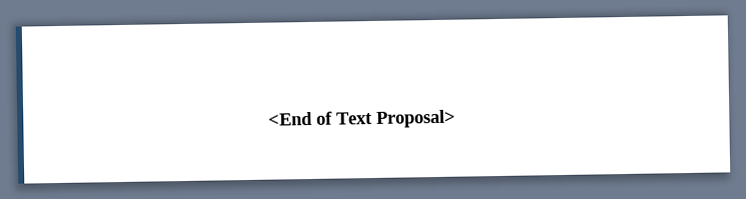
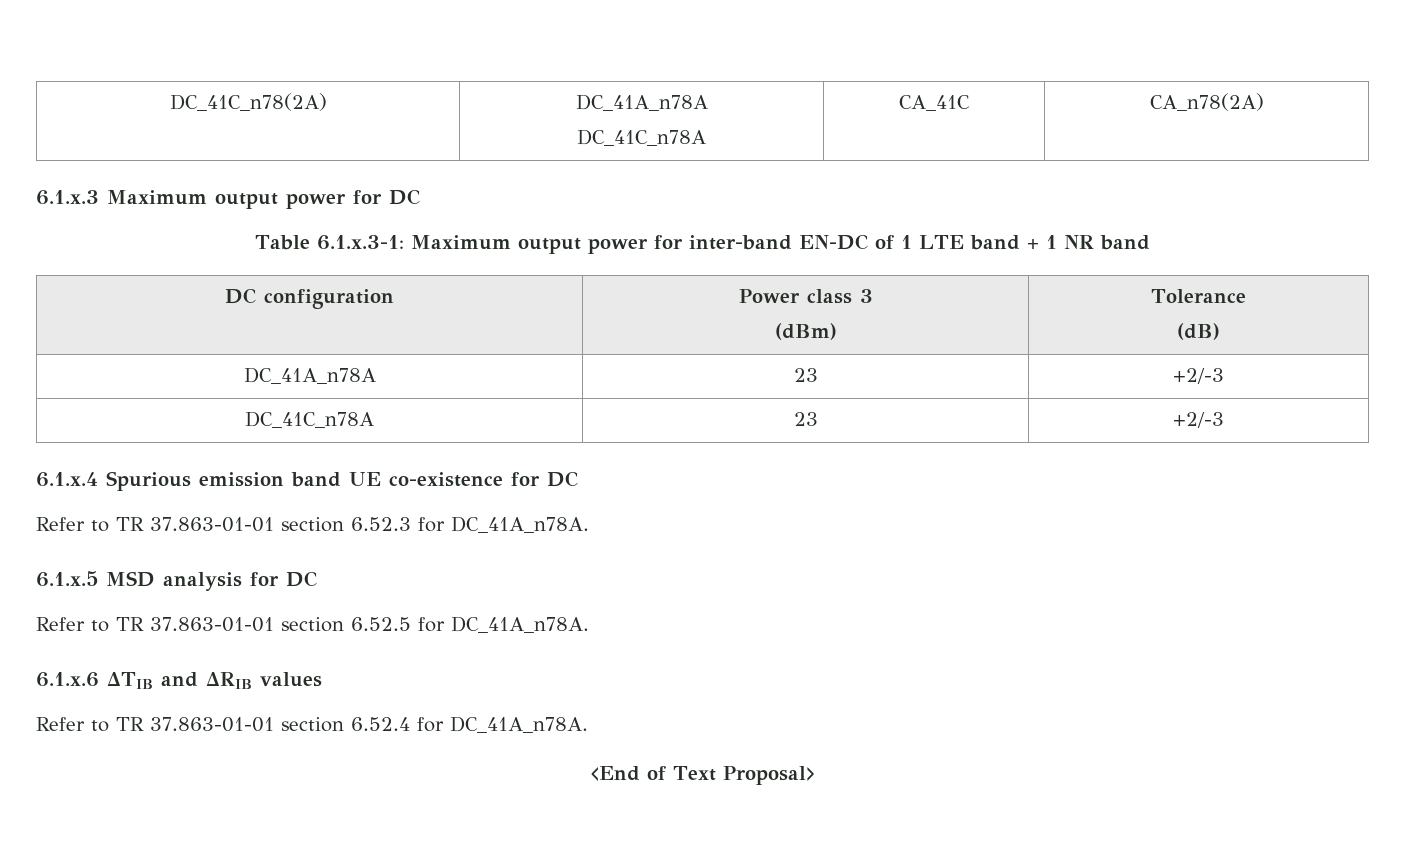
(267, 118) none -> [169,93,327,111] [575,94,708,111] [577,129,707,146] [899,95,971,111] [1149,93,1264,111] [36,189,420,209] [255,234,1150,254] [225,288,394,309] [738,289,873,304] [774,323,837,340] [1151,289,1247,303] [1177,323,1220,340] [243,367,376,384] [793,368,818,382] [1173,368,1224,384] [245,411,374,428] [793,412,818,426] [1173,412,1224,428] [36,471,578,491] [36,516,589,533] [36,571,317,591] [36,616,589,633] [36,672,322,689] [36,716,588,733] DC_41C_n78(2A) | DC_41A_n78A // DC_41C_n78A | CA_41C | CA_n78(2A) // 6.1.x.3 Maximum output power for DC // Table 6.1.x.3-1: Maximum output power for inter-band EN-DC of 1 LTE band + 1 NR band // DC configuration | Power class 3 // (dBm) | Tolerance // (dB) // DC_41A_n78A | 23 | +2/-3 // DC_41C_n78A | 23 | +2/-3 // 6.1.x.4 Spurious emission band UE co-existence for DC // Refer to TR 37.863-01-01 section 6.52.3 for DC_41A_n78A. // 6.1.x.5 MSD analysis for DC // Refer to TR 37.863-01-01 section 6.52.5 for DC_41A_n78A. // 6.1.x.6 ∆TIB and ∆RIB values // Refer to TR 37.863-01-01 section 6.52.4 for DC_41A_n78A. //

